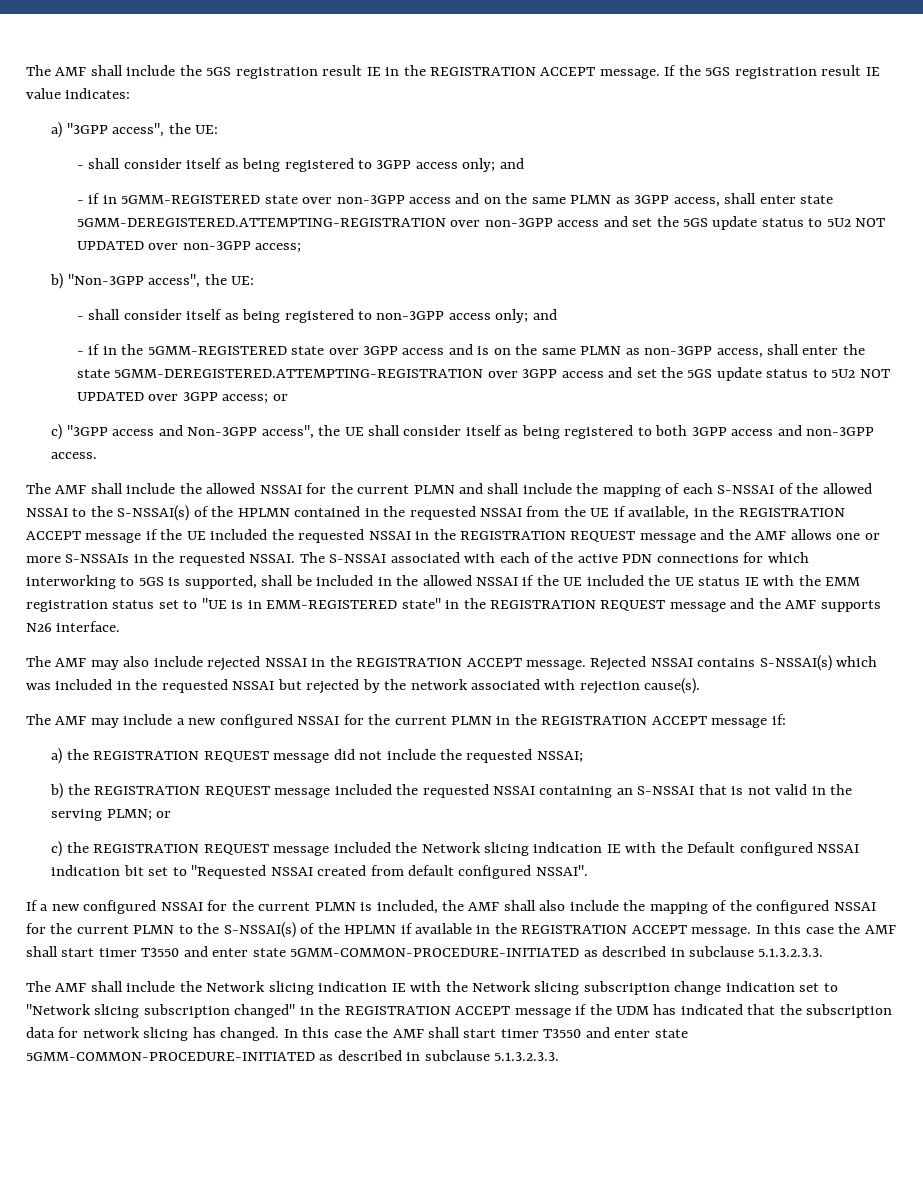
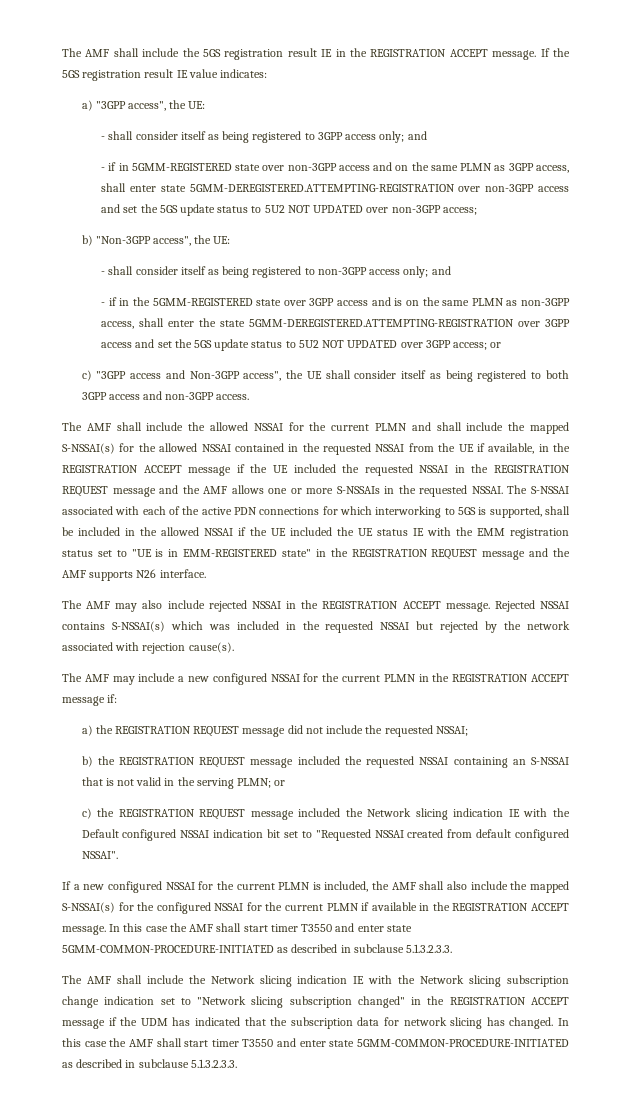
[602,483,872,497] [26,505,290,521] mapping of each S-NSSAI of the allowed NSSAI to the S-NSSAI(s) of the HPLMN -> [530,422,570,434] [62,443,231,454] mapped S-NSSAI(s) for the allowed NSSAI
[649,900,728,914] mapping of -> [529,881,569,893] [62,902,134,913] mapped S-NSSAI(s) for
[178,922,397,938] to the S-NSSAI(s) of the HPLMN -> (359, 907) none

